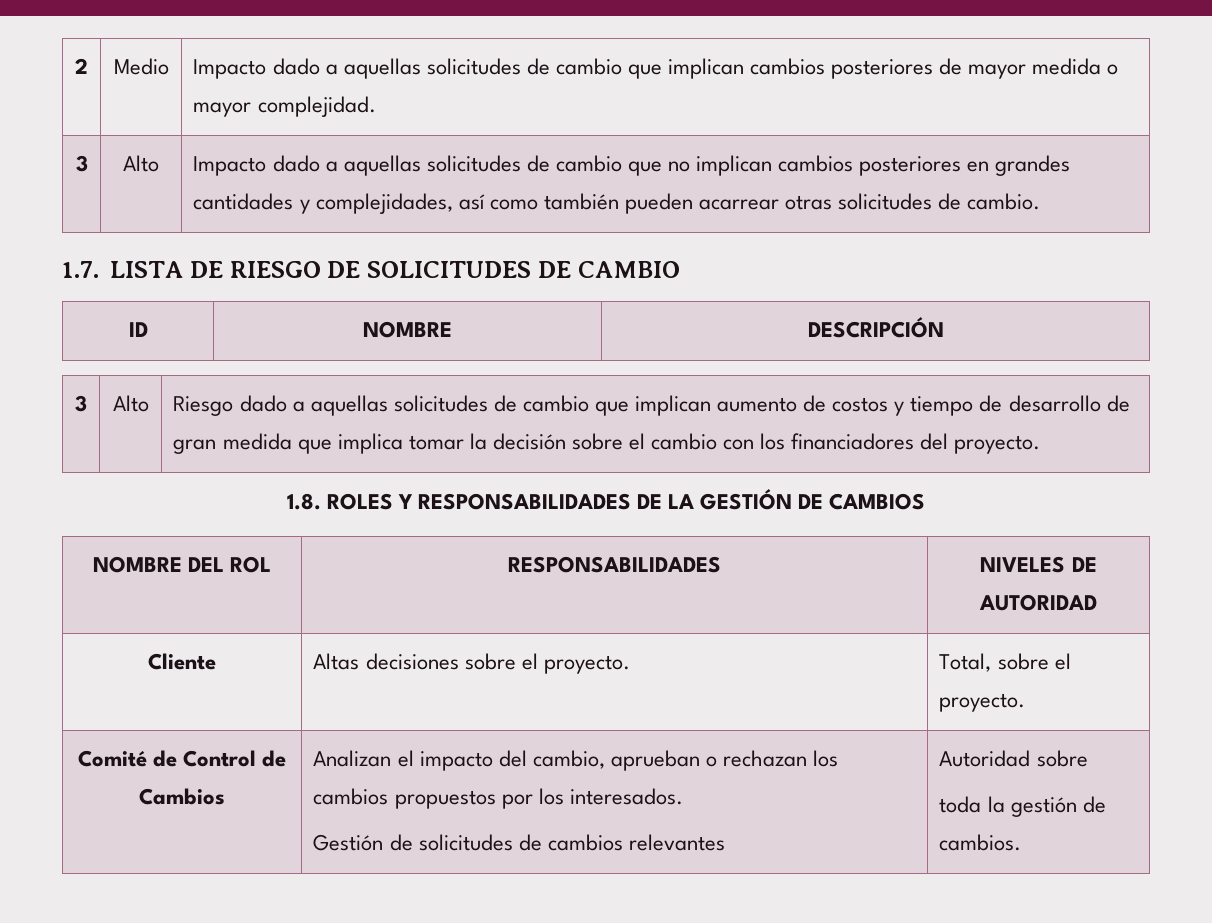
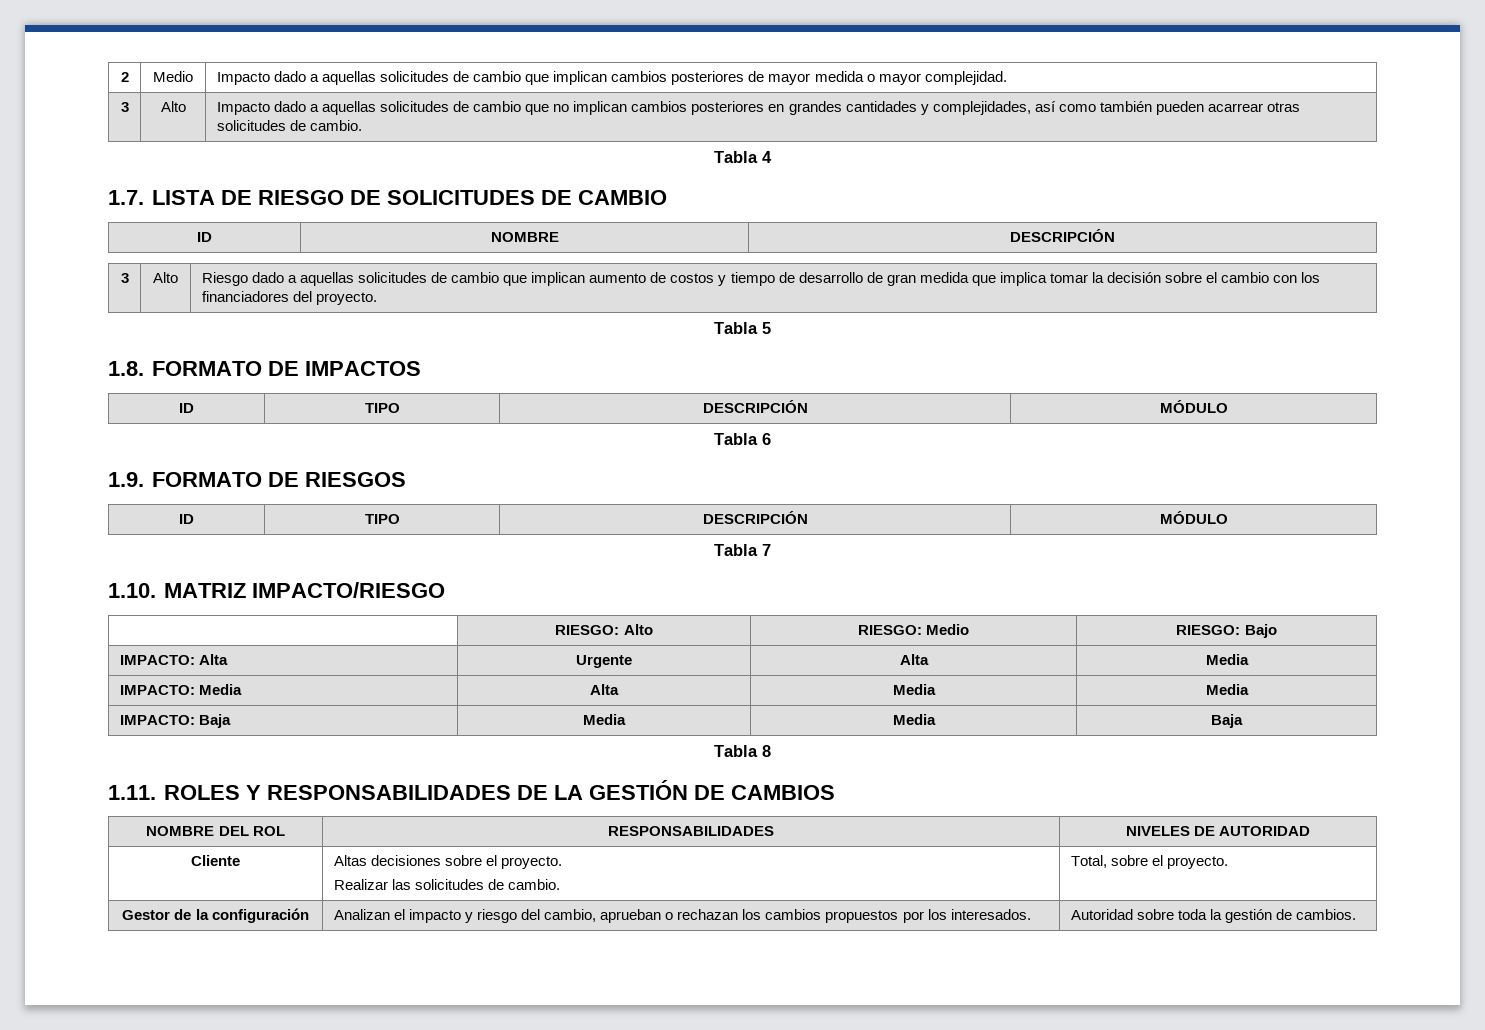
(1041, 201) none -> [714,151,772,163] // Tabla 4
[286,493,321,510] 1.8. -> [714,322,771,334] [108,361,422,376] [179,403,194,413] [364,403,400,413] [702,400,808,413] [1159,400,1228,413] [714,433,771,445] [108,472,407,487] [179,514,194,524] [364,514,400,524] [702,511,808,524] [1159,511,1228,524] [714,544,771,556] [108,582,446,598] [555,624,653,635] [857,624,970,635] [1176,624,1277,638] [119,654,228,665] [576,655,632,668] [899,654,929,665] [1205,654,1249,665] [119,684,242,695] [590,684,619,695] [892,684,936,695] [1205,684,1249,695] [119,714,231,728] [583,714,626,725] [892,714,936,725] [1211,714,1243,728] [714,745,771,757] [108,785,156,800] Tabla 5 // 1.8. FORMATO DE IMPACTOS // ID | TIPO | DESCRIPCIÓN | MÓDULO // Tabla 6 // 1.9. FORMATO DE RIESGOS // ID | TIPO | DESCRIPCIÓN | MÓDULO // Tabla 7 // 1.10. MATRIZ IMPACTO/RIESGO // | RIESGO: Alto | RIESGO: Medio | RIESGO: Bajo // IMPACTO: Alta | Urgente | Alta | Media // IMPACTO: Media | Alta | Media | Media // IMPACTO: Baja | Media | Media | Baja // Tabla 8 // 1.11.
(630, 664) none -> [333,879,561,890] // Realizar las solicitudes de cambio.
[77,750,287,767] [139,788,225,805] Comité de Control de Cambios -> [122,908,309,923] Gestor de la configuración
(493, 761) none -> [465,909,518,923] y riesgo
[313,834,725,851] // Gestión de solicitudes de cambios relevantes -> (1031, 914) none
(1088, 758) // -> (1174, 914) none

